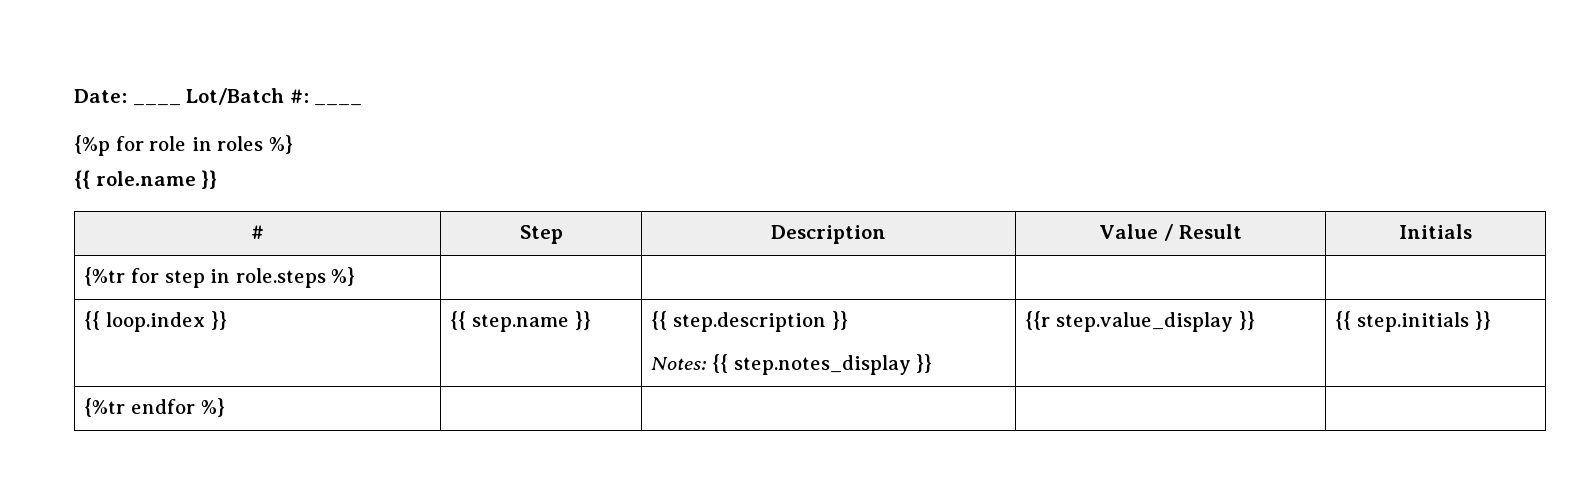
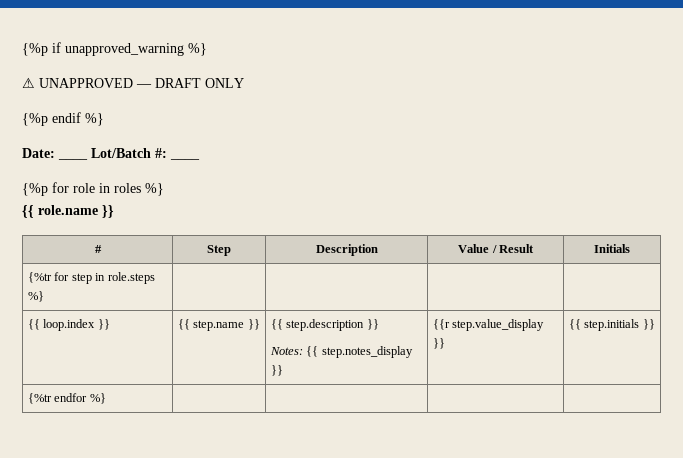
(74, 96) none -> [22,42,207,56] [22,77,244,88] [22,112,104,126] {%p if unapproved_warning %} // ⚠ UNAPPROVED — DRAFT ONLY // {%p endif %} //

